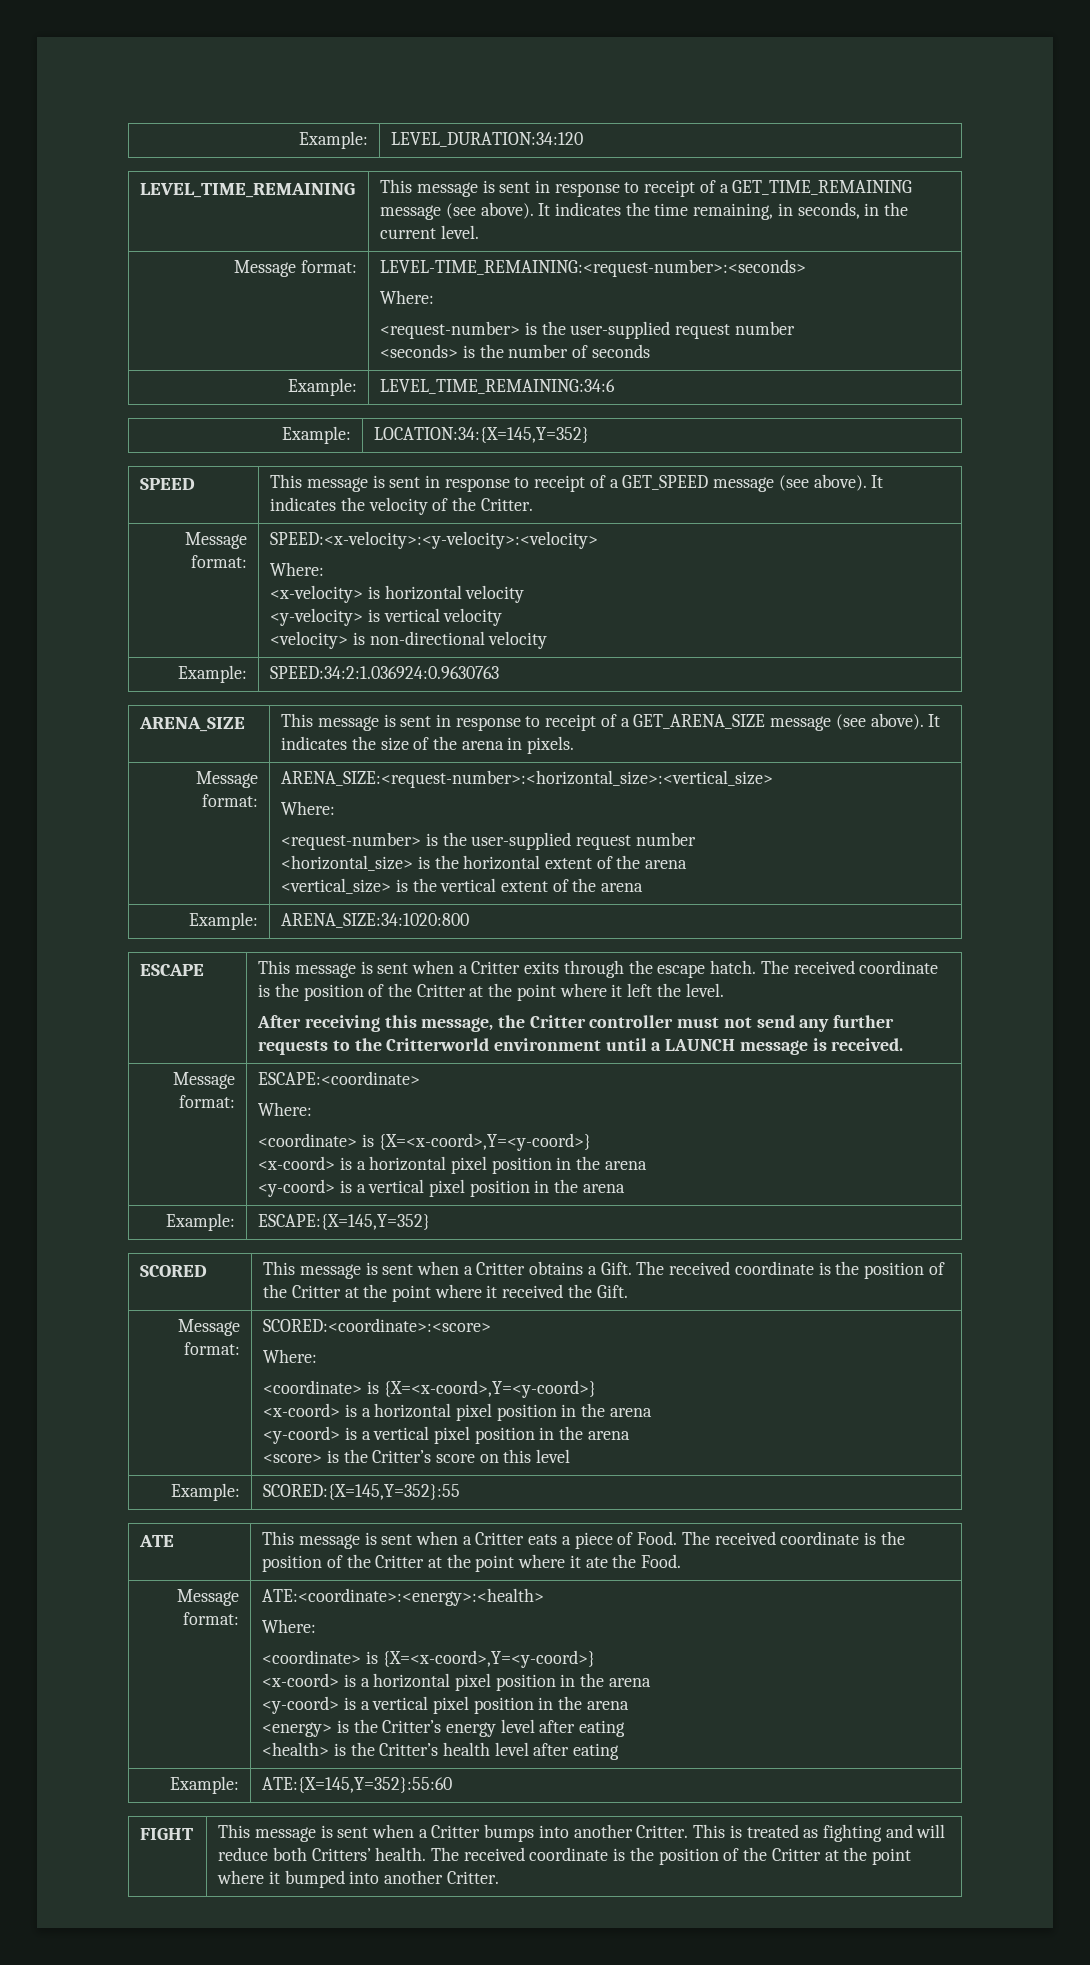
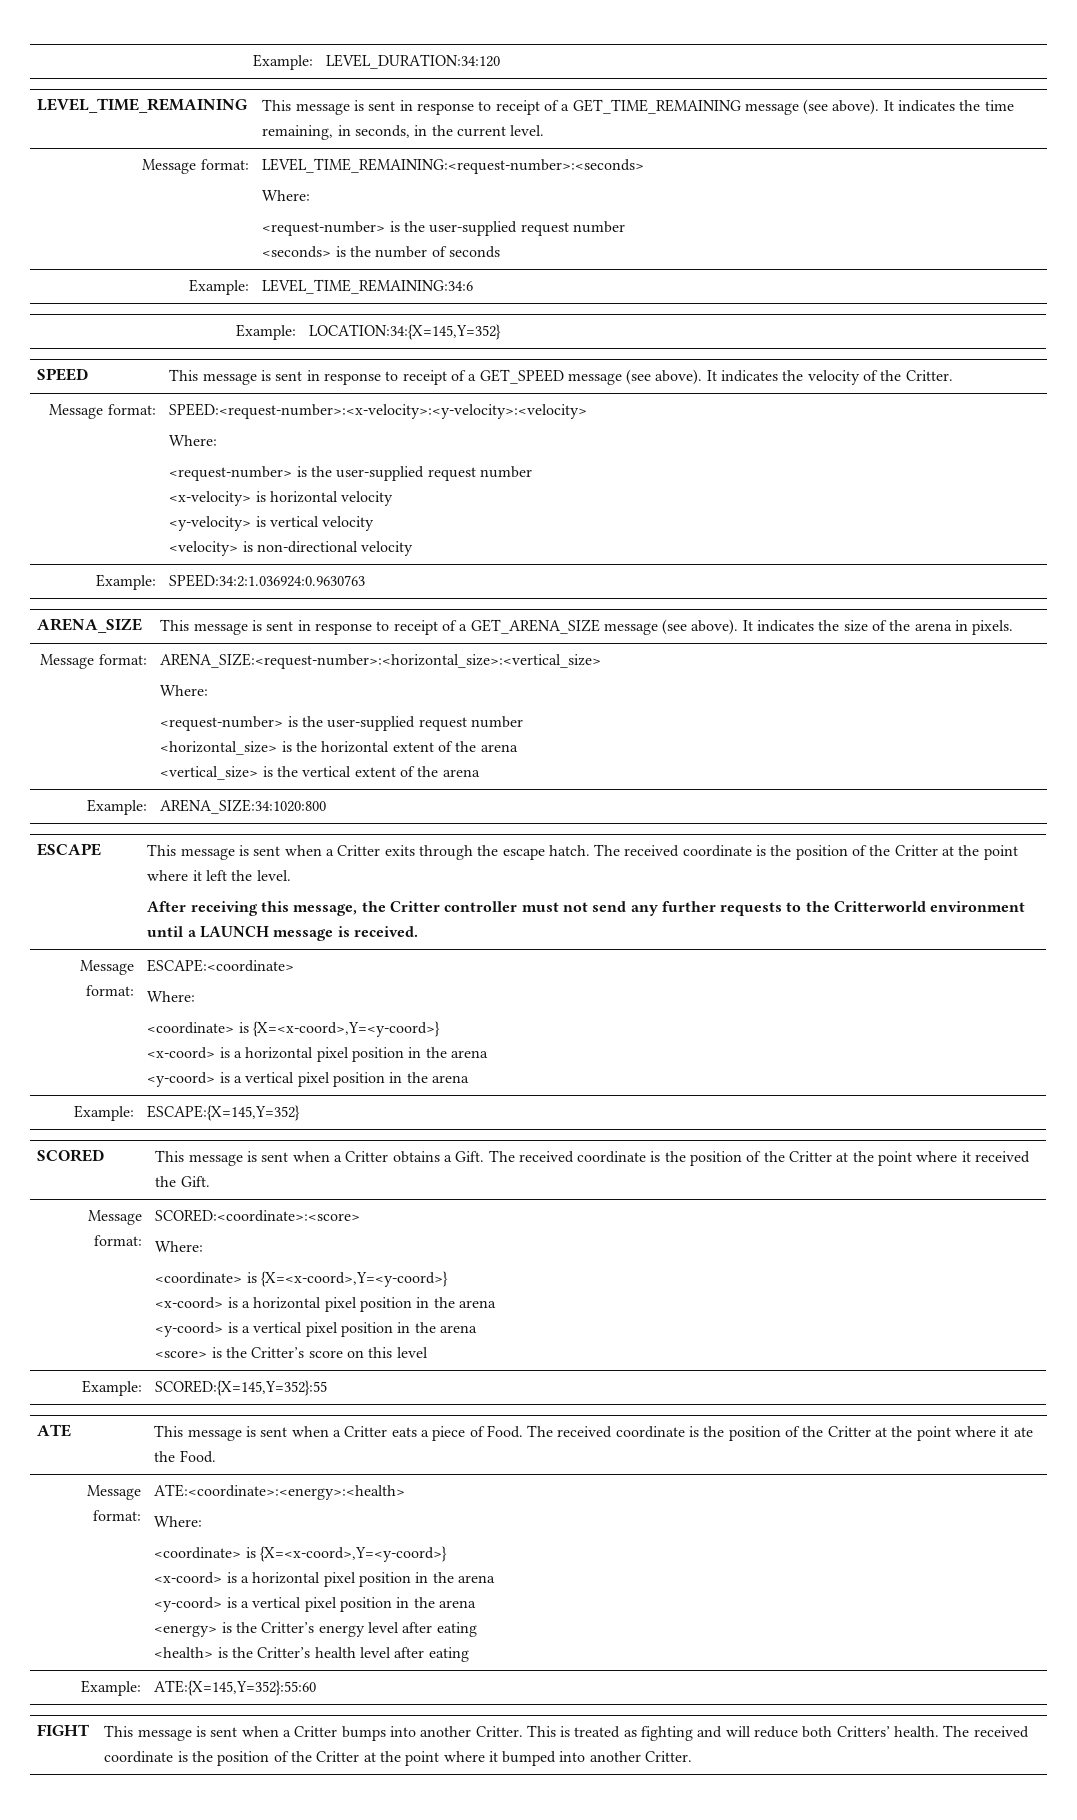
[380,259,807,277] LEVEL-TIME_REMAINING:<request-number>:<seconds> -> [262,158,645,174] LEVEL_TIME_REMAINING:<request-number>:<seconds>
[270,531,599,549] [270,562,325,576] SPEED:<x-velocity>:<y-velocity>:<velocity> // Where: -> [169,403,588,419] [169,435,218,446] [169,466,532,481] SPEED:<request-number>:<x-velocity>:<y-velocity>:<velocity> // Where: // <request-number> is the user-supplied request number

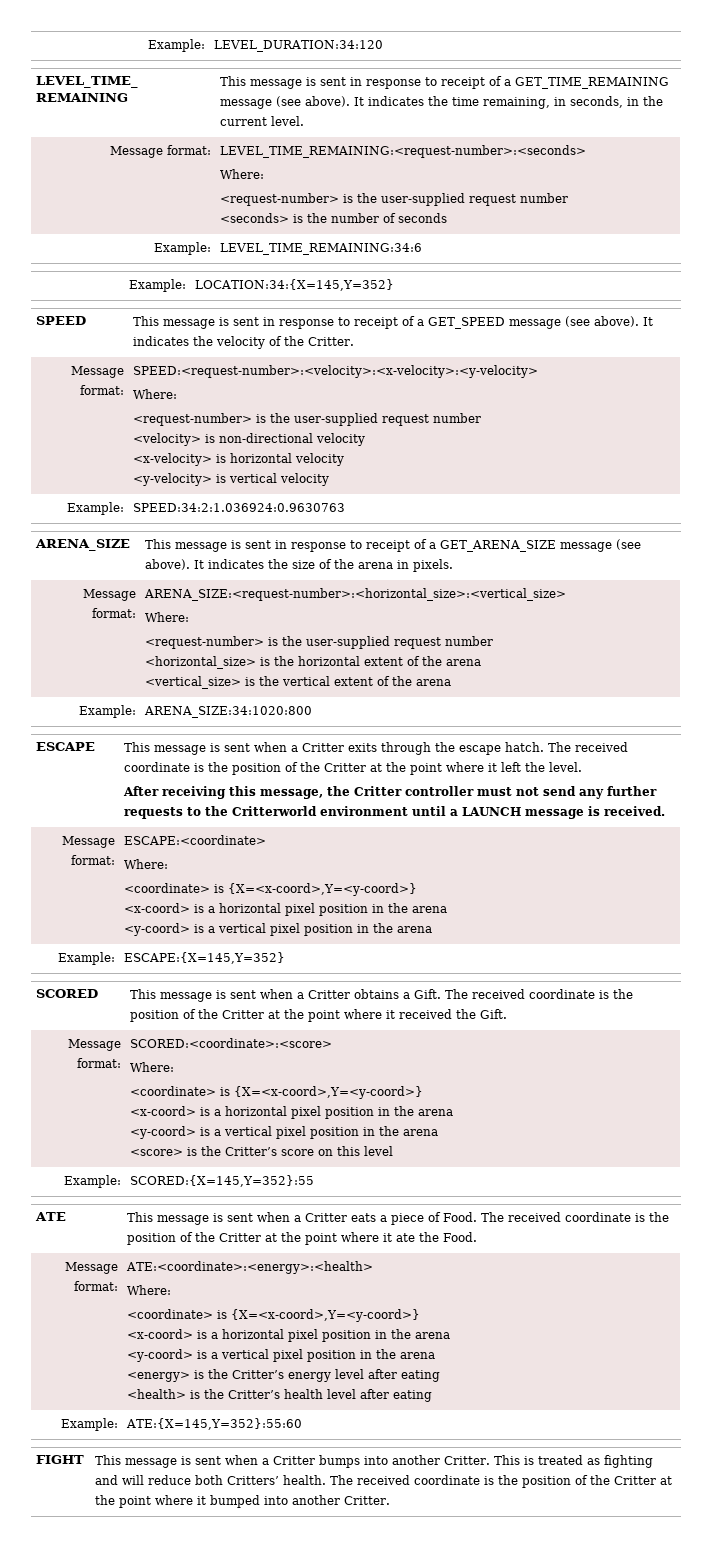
[169,403,588,419] [169,435,218,446] [169,466,532,481] SPEED:<request-number>:<x-velocity>:<y-velocity>:<velocity> // Where: // <request-number> is the user-supplied request number -> [133,365,539,378] [133,389,178,399] [133,413,482,426] [133,433,366,446] SPEED:<request-number>:<velocity>:<x-velocity>:<y-velocity> // Where: // <request-number> is the user-supplied request number // <velocity> is non-directional velocity
[169,541,414,556] // <velocity> is non-directional velocity -> (330, 479) none

